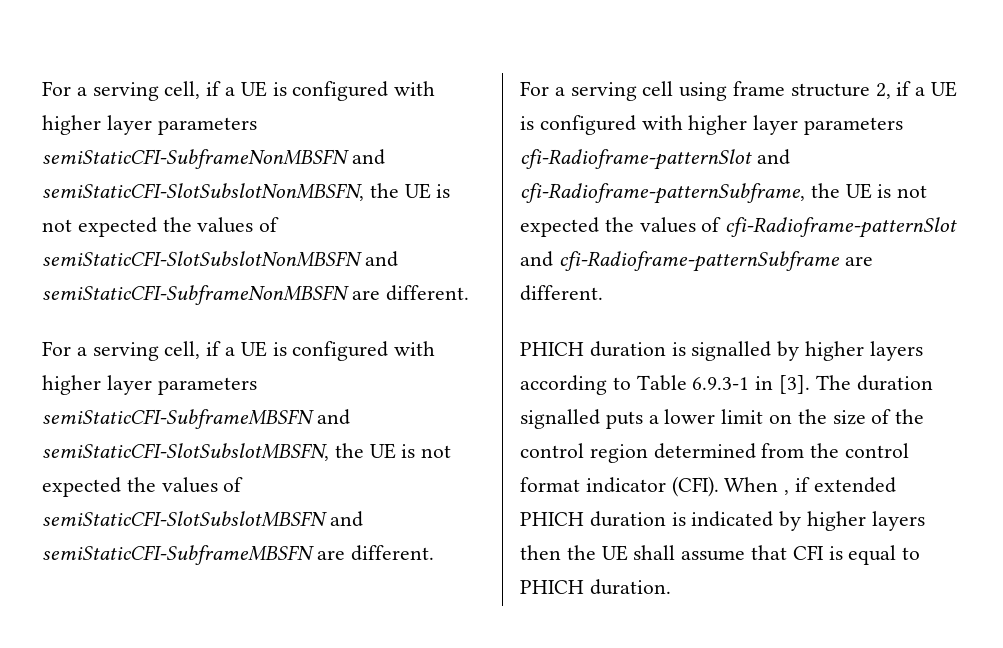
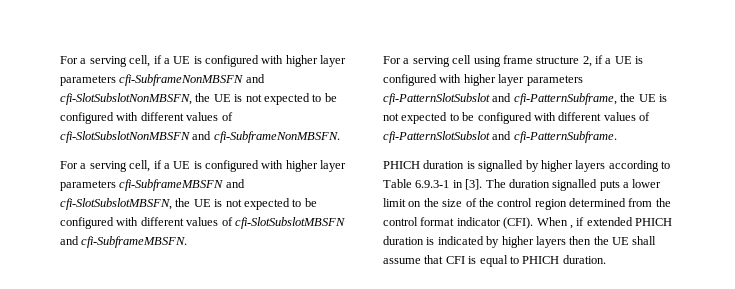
[42,149,385,169] [42,183,451,201] [42,217,280,237] [42,251,398,267] [42,285,469,305] semiStaticCFI-SubframeNonMBSFN and semiStaticCFI-SlotSubslotNonMBSFN, the UE is not expected the values of semiStaticCFI-SlotSubslotNonMBSFN and semiStaticCFI-SubframeNonMBSFN are different. -> [119,74,265,86] [60,93,337,105] [60,112,233,124] [60,131,340,143] cfi-SubframeNonMBSFN and cfi-SlotSubslotNonMBSFN, the UE is not expected to be configured with different values of cfi-SlotSubslotNonMBSFN and cfi-SubframeNonMBSFN.
[42,409,350,429] [42,443,452,461] [42,477,244,497] [42,511,363,527] [42,545,434,565] semiStaticCFI-SubframeMBSFN and semiStaticCFI-SlotSubslotMBSFN, the UE is not expected the values of semiStaticCFI-SlotSubslotMBSFN and semiStaticCFI-SubframeMBSFN are different. -> [119,179,245,191] [60,198,317,210] [60,217,345,229] [60,236,188,248] cfi-SubframeMBSFN and cfi-SlotSubslotMBSFN, the UE is not expected to be configured with different values of cfi-SlotSubslotMBSFN and cfi-SubframeMBSFN.
[520,149,790,170] [520,183,928,204] [520,217,958,238] [520,251,873,272] [520,285,603,301] cfi-Radioframe-patternSlot and cfi-Radioframe-patternSubframe, the UE is not expected the values of cfi-Radioframe-patternSlot and cfi-Radioframe-patternSubframe are different. -> [383,93,667,105] [383,112,650,124] [383,131,617,143] cfi-PatternSlotSubslot and cfi-PatternSubframe, the UE is not expected to be configured with different values of cfi-PatternSlotSubslot and cfi-PatternSubframe.

